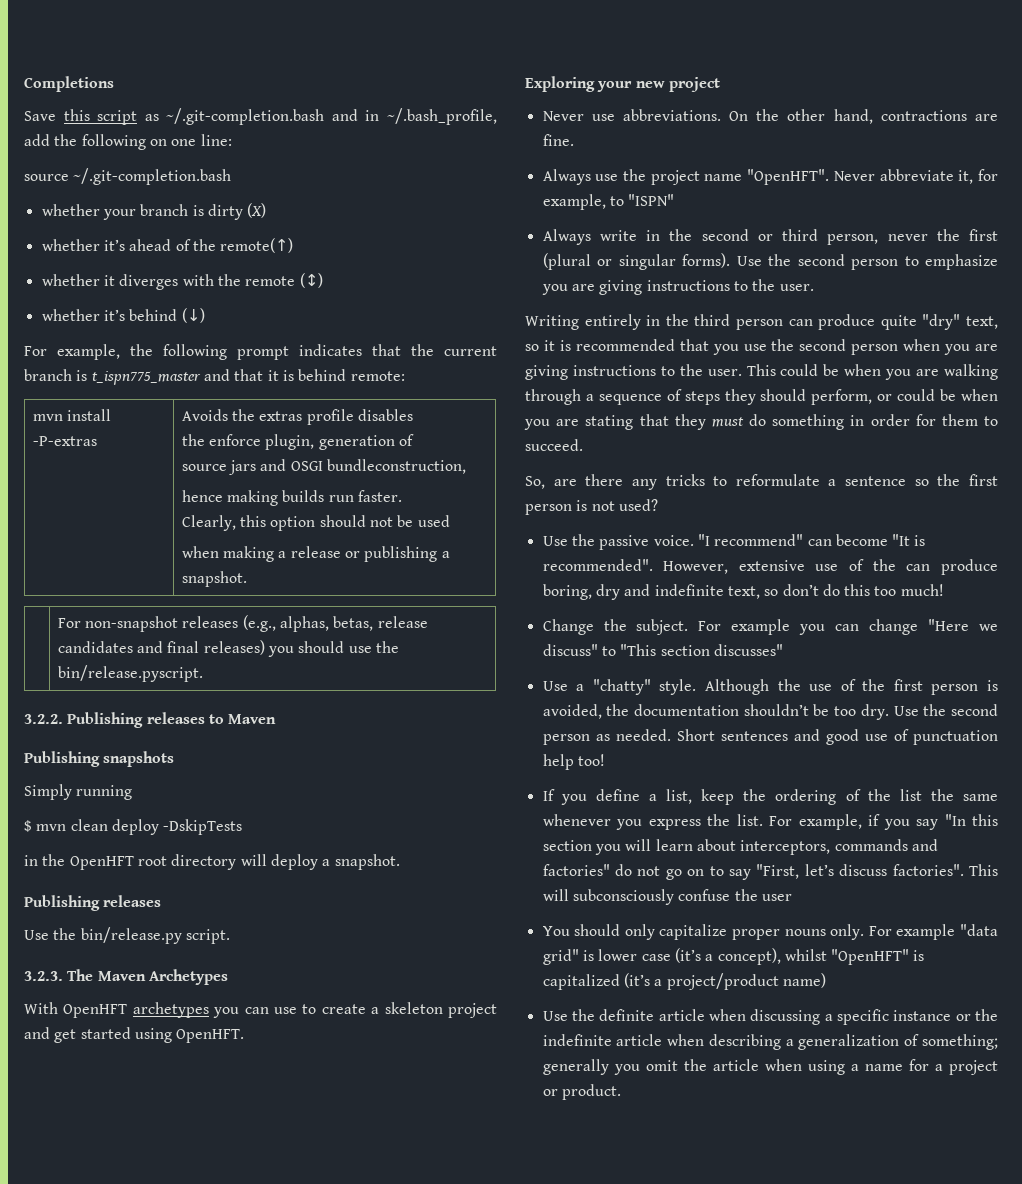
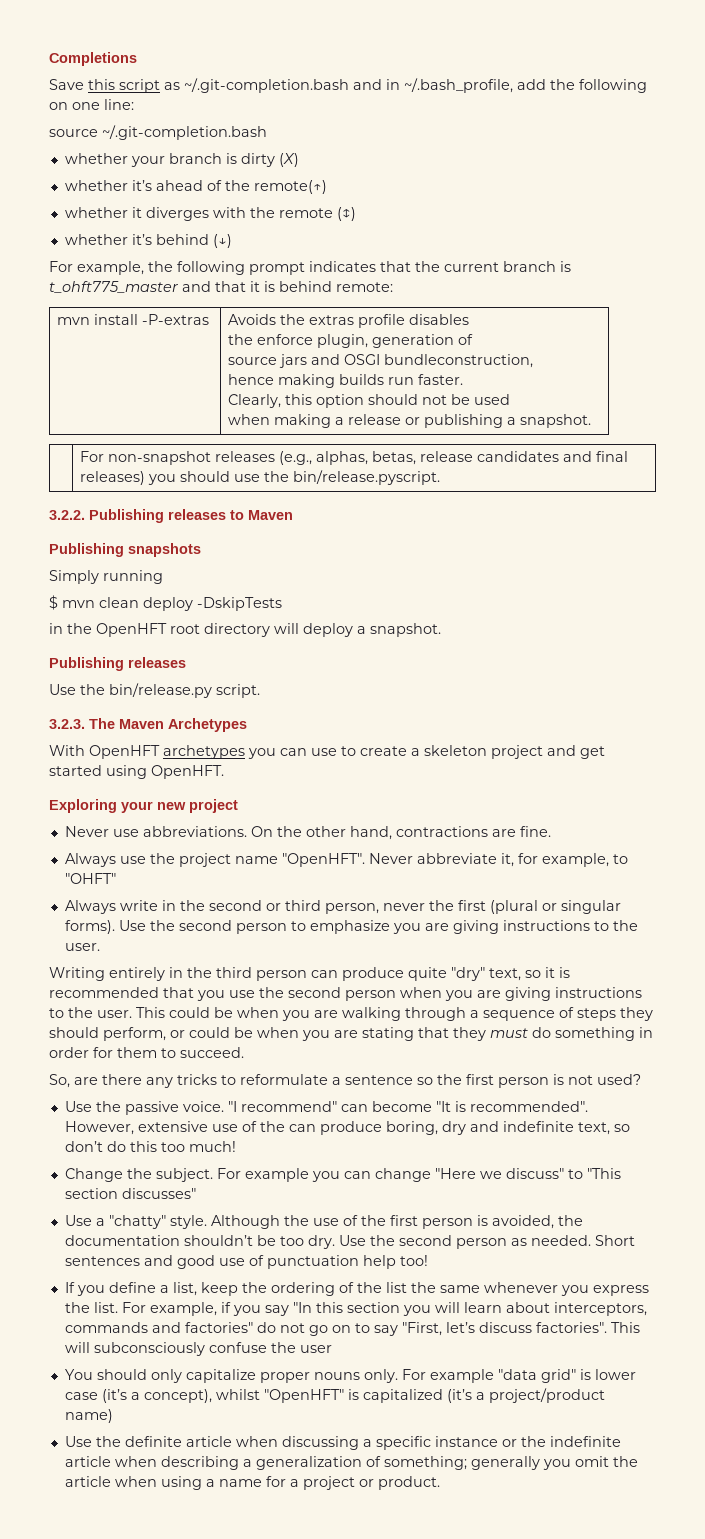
[91,371,201,385] t_ispn775_master -> [49,281,179,293] t_ohft775_master
[628,194,675,206] "ISPN" -> [64,873,116,884] "OHFT"

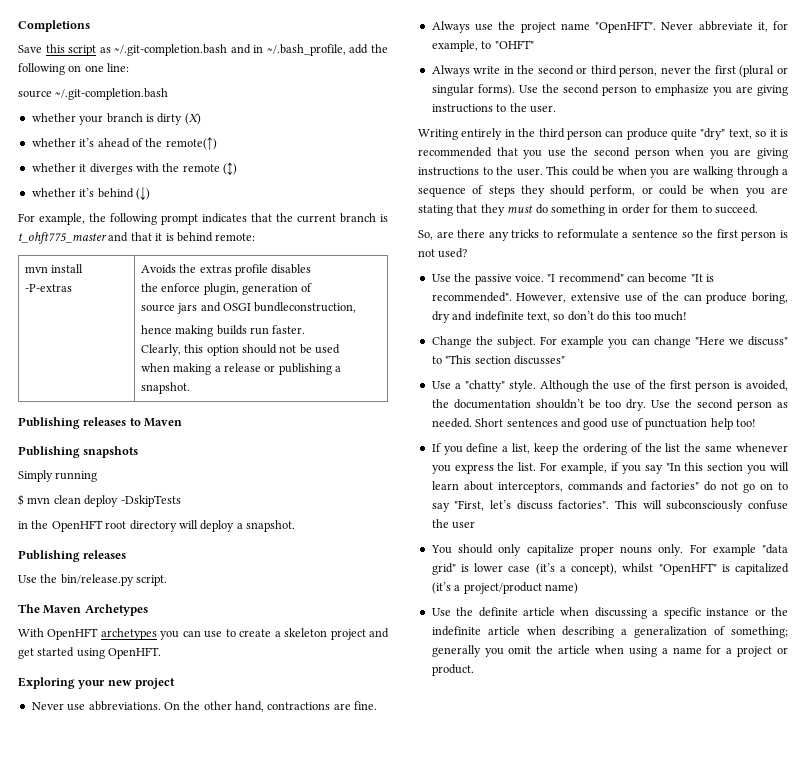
[80,451,629,465] [80,470,441,485] [49,510,85,520] // | For non-snapshot releases (e.g., alphas, betas, release candidates and final releases) you should use the bin/release.pyscript. // 3.2.2. -> (190, 388) //
[49,719,85,729] 3.2.3. -> (168, 580) none

